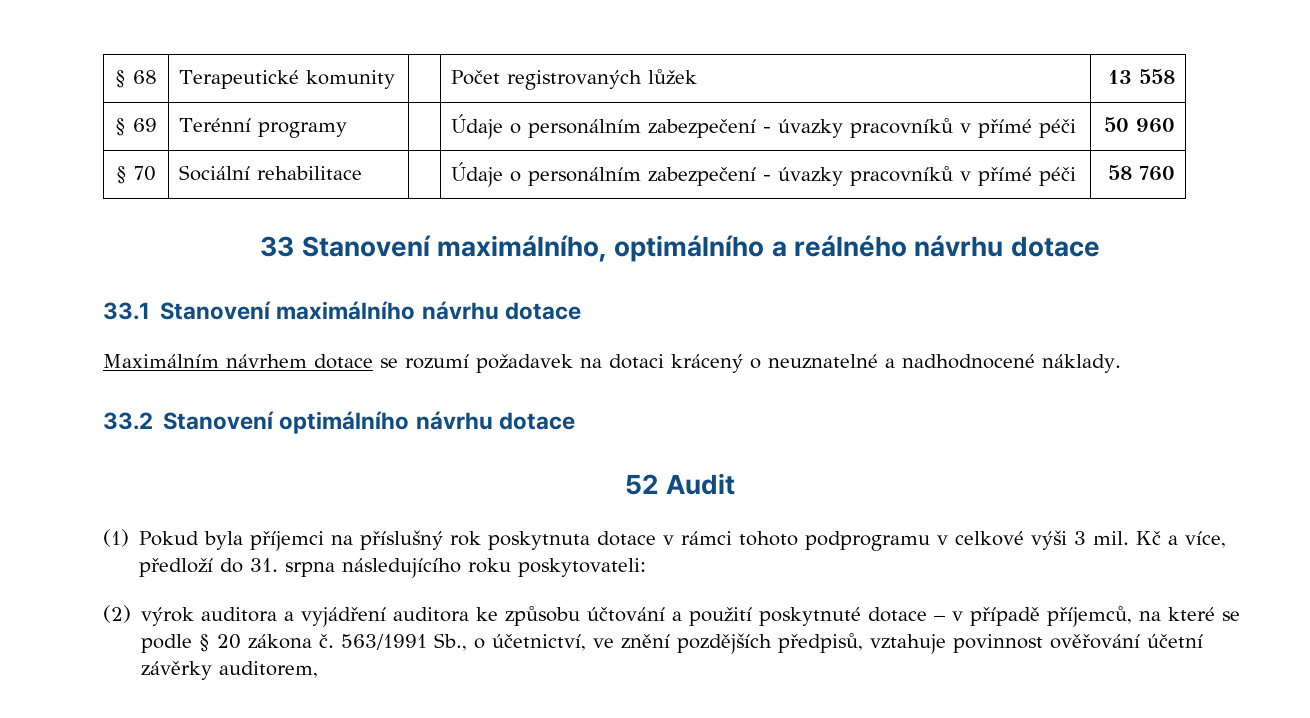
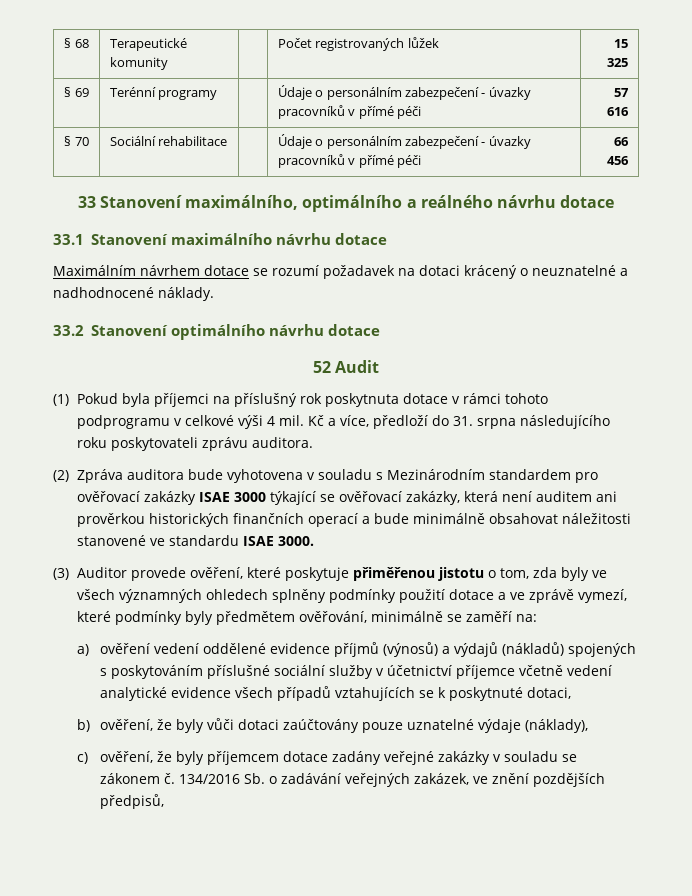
[1107,69,1175,84] 13 558 -> [614,39,629,48] [607,58,629,67] 15 325
[1103,117,1175,133] 50 960 -> [614,88,630,97] [607,107,630,116] 57 616
[1107,165,1175,181] 58 760 -> [614,137,630,146] [607,156,630,165] 66 456
[1074,531,1087,545] 3 -> [266,416,275,426] 4
[518,558,647,577] [103,605,1241,627] [141,633,1204,654] [141,661,319,680] poskytovateli: // (2) výrok auditora a vyjádření auditora ke způsobu účtování a použití poskytnuté dotace – v případě příjemců, na které se podle § 20 zákona č. 563/1991 Sb., o účetnictví, ve znění pozdějších předpisů, vztahuje povinnost ověřování účetní závěrky auditorem, -> [110,437,313,451] [53,469,598,483] [76,491,617,505] [76,513,631,527] [76,535,314,546] [53,567,607,581] [76,589,627,603] [76,611,537,625] [76,642,637,657] [100,665,613,679] [100,686,572,701] [76,718,589,733] [76,751,578,765] [100,773,606,787] [100,794,165,809] poskytovateli zprávu auditora. // (2) Zpráva auditora bude vyhotovena v souladu s Mezinárodním standardem pro ověřovací zakázky ISAE 3000 týkající se ověřovací zakázky, která není auditem ani prověrkou historických finančních operací a bude minimálně obsahovat náležitosti stanovené ve standardu ISAE 3000. // (3) Auditor provede ověření, které poskytuje přiměřenou jistotu o tom, zda byly ve všech významných ohledech splněny podmínky použití dotace a ve zprávě vymezí, které podmínky byly předmětem ověřování, minimálně se zaměří na: // a) ověření vedení oddělené evidence příjmů (výnosů) a výdajů (nákladů) spojených s poskytováním příslušné sociální služby v účetnictví příjemce včetně vedení analytické evidence všech případů vztahujících se k poskytnuté dotaci, // b) ověření, že byly vůči dotaci zaúčtovány pouze uznatelné výdaje (náklady), // c) ověření, že byly příjemcem dotace zadány veřejné zakázky v souladu se zákonem č. 134/2016 Sb. o zadávání veřejných zakázek, ve znění pozdějších předpisů,

